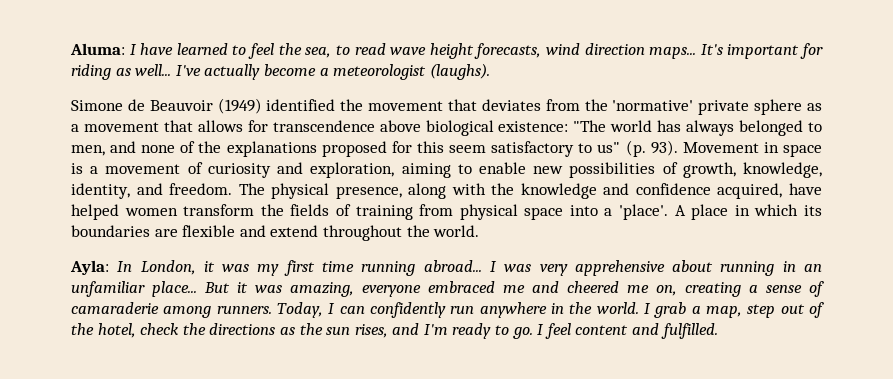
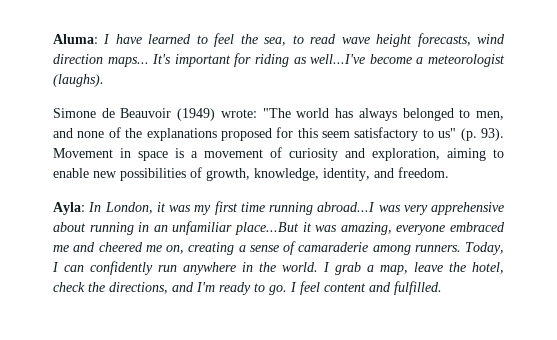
[135,64,261,80] well... I've actually -> [310,54,366,64] well...I've
[266,99,822,115] [71,120,569,136] identified the movement that deviates from the 'normative' private sphere as a movement that allows for transcendence above biological existence: -> [220,109,257,118] wrote:
[238,183,822,199] [71,204,823,220] [71,225,480,241] The physical presence, along with the knowledge and confidence acquired, have helped women transform the fields of training from physical space into a 'place'. A place in which its boundaries are flexible and extend throughout the world. -> (449, 172) none
[423,260,497,272] abroad... I -> [317,202,376,212] abroad...I
[152,281,230,297] place... But -> [234,222,299,235] place...But
[747,302,825,318] step out of -> [414,262,443,272] leave
[209,323,388,338] directions as the sun rises, -> [109,282,168,294] directions,

